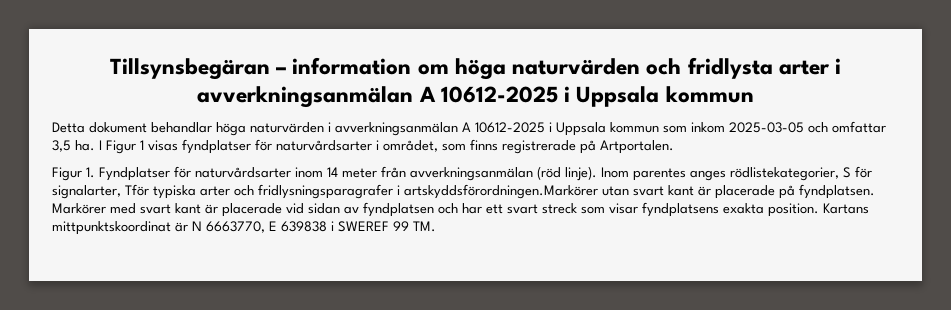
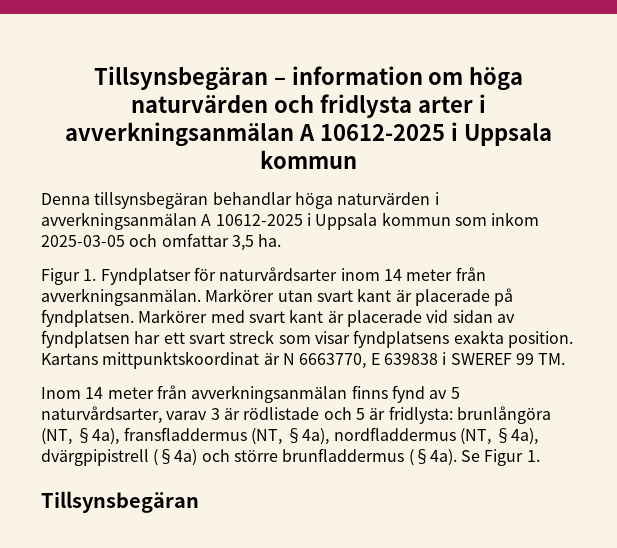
[52,122,147,133] Detta dokument -> [41,192,209,209] Denna tillsynsbegäran
[99,139,674,154] I Figur 1 visas fyndplatser för naturvårdsarter i området, som finns registrerade på Artportalen. -> (282, 240) none
[410,166,872,181] [52,184,598,199] avverkningsanmälan (röd linje). Inom parentes anges rödlistekategorier, S för signalarter, Tför typiska arter och fridlysningsparagrafer i artskyddsförordningen.Markörer -> [41,288,275,306] avverkningsanmälan. Markörer
[438,203,458,214] och -> (130, 339) none
(436, 226) none -> [41,385,460,403] [41,406,551,424] [41,427,539,445] [41,448,540,466] [41,491,199,513] // Inom 14 meter från avverkningsanmälan finns fynd av 5 naturvårdsarter, varav 3 är rödlistade och 5 är fridlysta: brunlångöra (NT, §4a), fransfladdermus (NT, §4a), nordfladdermus (NT, §4a), dvärgpipistrell (§4a) och större brunfladdermus (§4a). Se Figur 1. // Tillsynsbegäran

